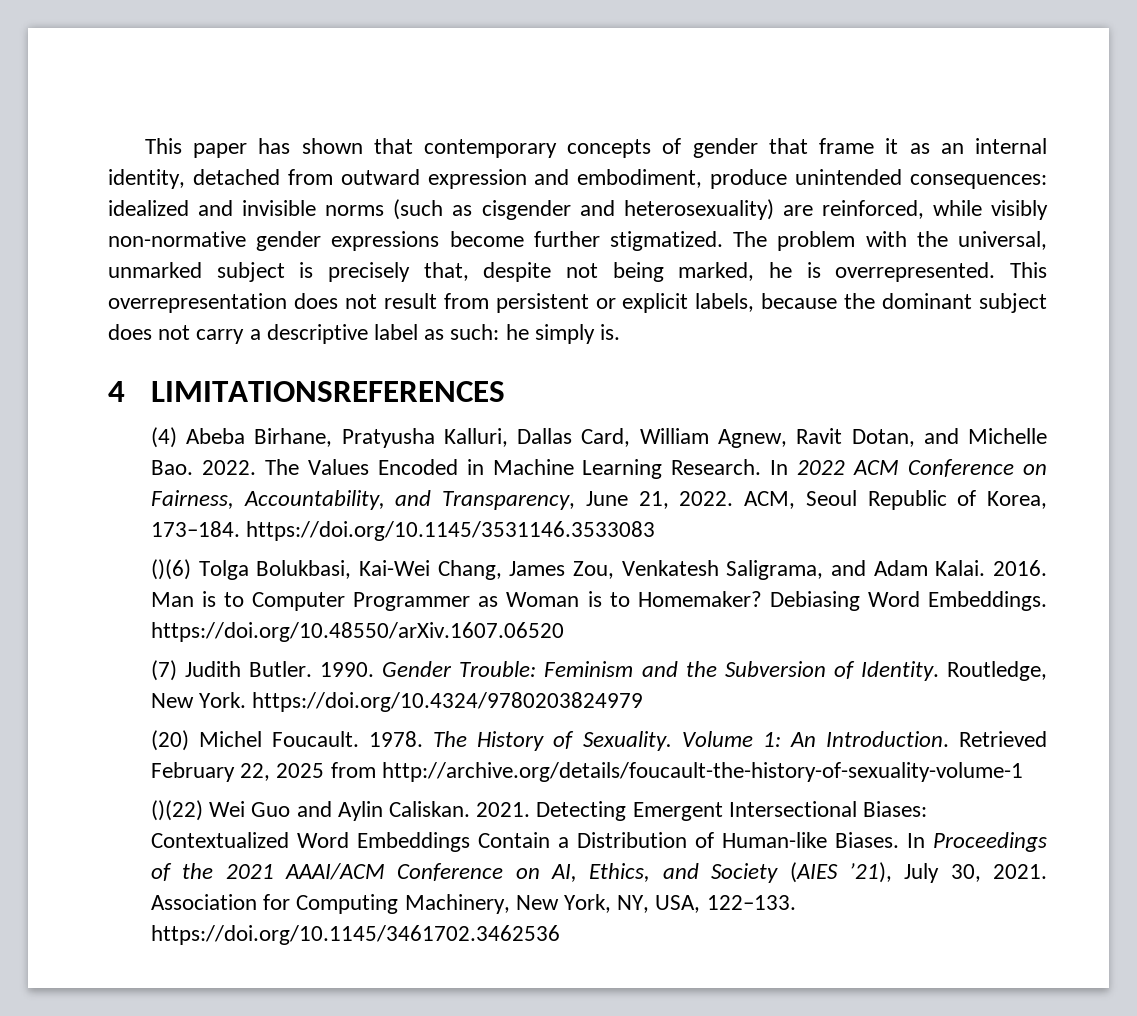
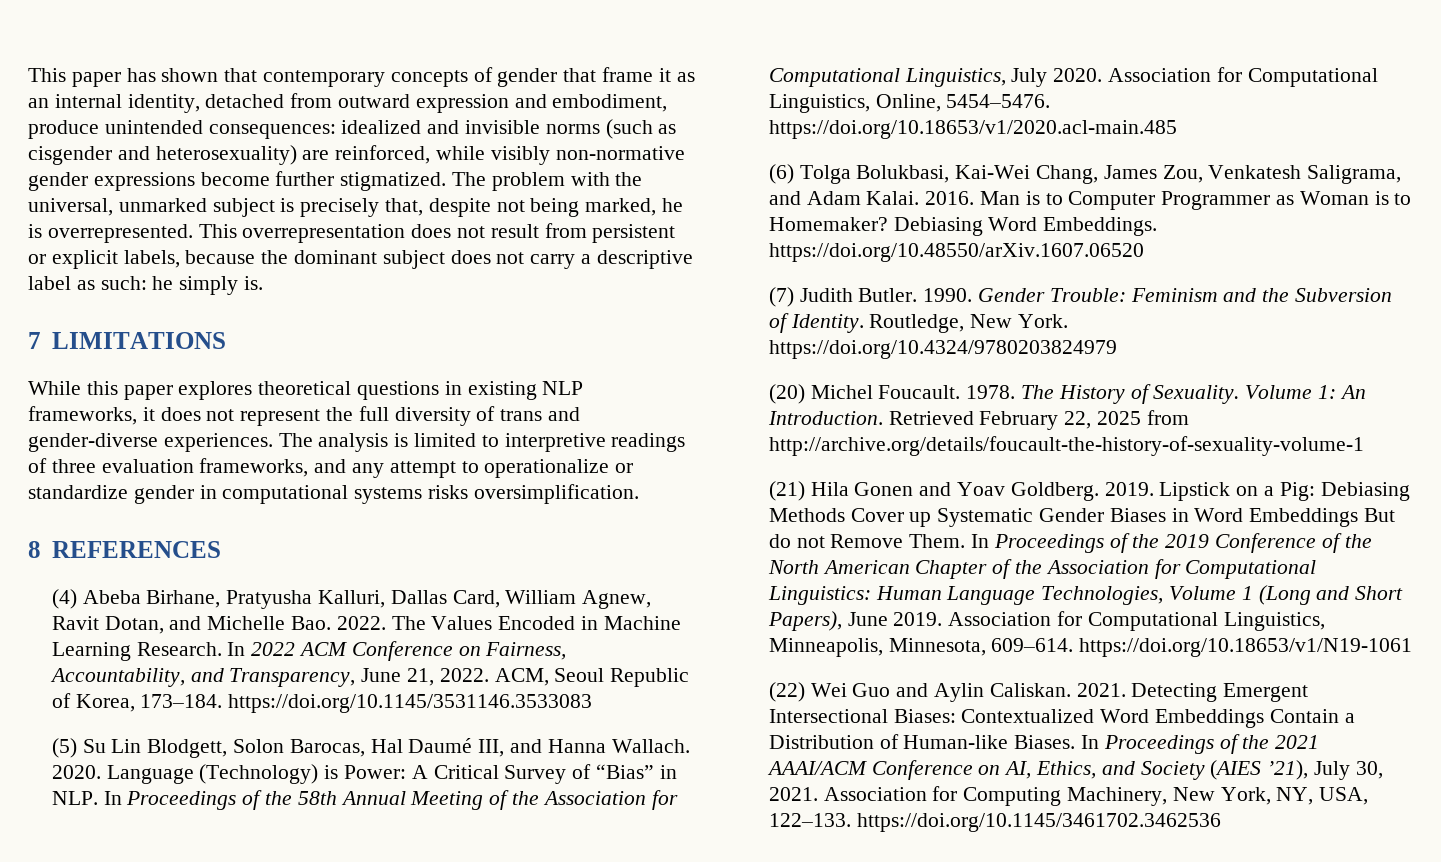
[108,381,505,402] 4 LIMITATIONSREFERENCES -> [28,332,226,349] [28,381,584,400] [28,406,581,426] [28,433,686,452] [28,458,634,478] [28,484,639,504] [28,541,221,558] 7 LIMITATIONS // While this paper explores theoretical questions in existing NLP frameworks, it does not represent the full diversity of trans and gender-diverse experiences. The analysis is limited to interpretive readings of three evaluation frameworks, and any attempt to operationalize or standardize gender in computational systems risks oversimplification. // 8 REFERENCES
[150,559,191,580] ()(6) -> [51,738,690,758] [51,764,677,784] [51,790,678,810] [768,67,1378,87] [768,94,1051,113] [768,120,1177,139] [768,164,794,184] (5) Su Lin Blodgett, Solon Barocas, Hal Daumé III, and Hanna Wallach. 2020. Language (Technology) is Power: A Critical Survey of “Bias” in NLP. In Proceedings of the 58th Annual Meeting of the Association for Computational Linguistics, July 2020. Association for Computational Linguistics, Online, 5454–5476. https://doi.org/10.18653/v1/2020.acl-main.485 // (6)
[150,800,203,821] ()(22) -> [768,481,1410,501] [768,508,1395,527] [768,533,1372,553] [767,559,1317,579] [767,585,1404,605] [767,611,1325,631] [768,638,1413,657] [768,682,805,702] (21) Hila Gonen and Yoav Goldberg. 2019. Lipstick on a Pig: Debiasing Methods Cover up Systematic Gender Biases in Word Embeddings But do not Remove Them. In Proceedings of the 2019 Conference of the North American Chapter of the Association for Computational Linguistics: Human Language Technologies, Volume 1 (Long and Short Papers), June 2019. Association for Computational Linguistics, Minneapolis, Minnesota, 609–614. https://doi.org/10.18653/v1/N19-1061 // (22)

